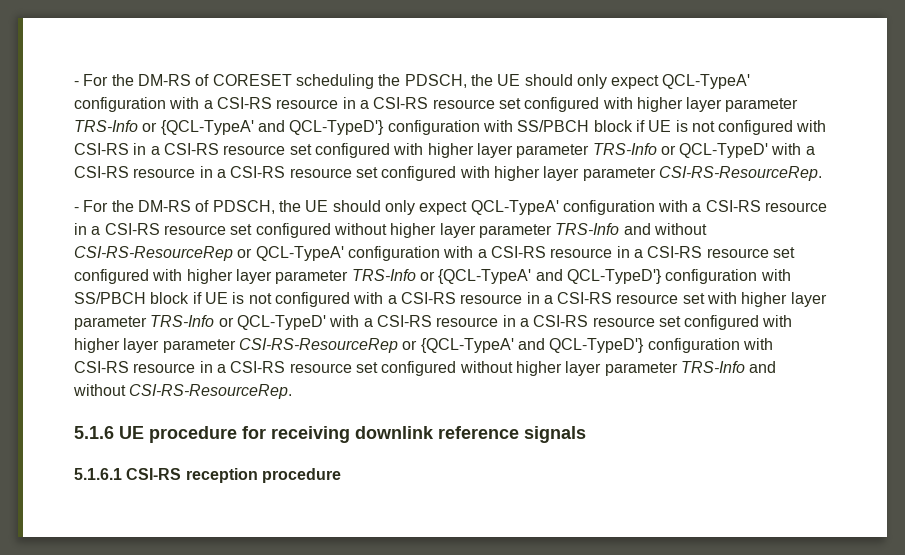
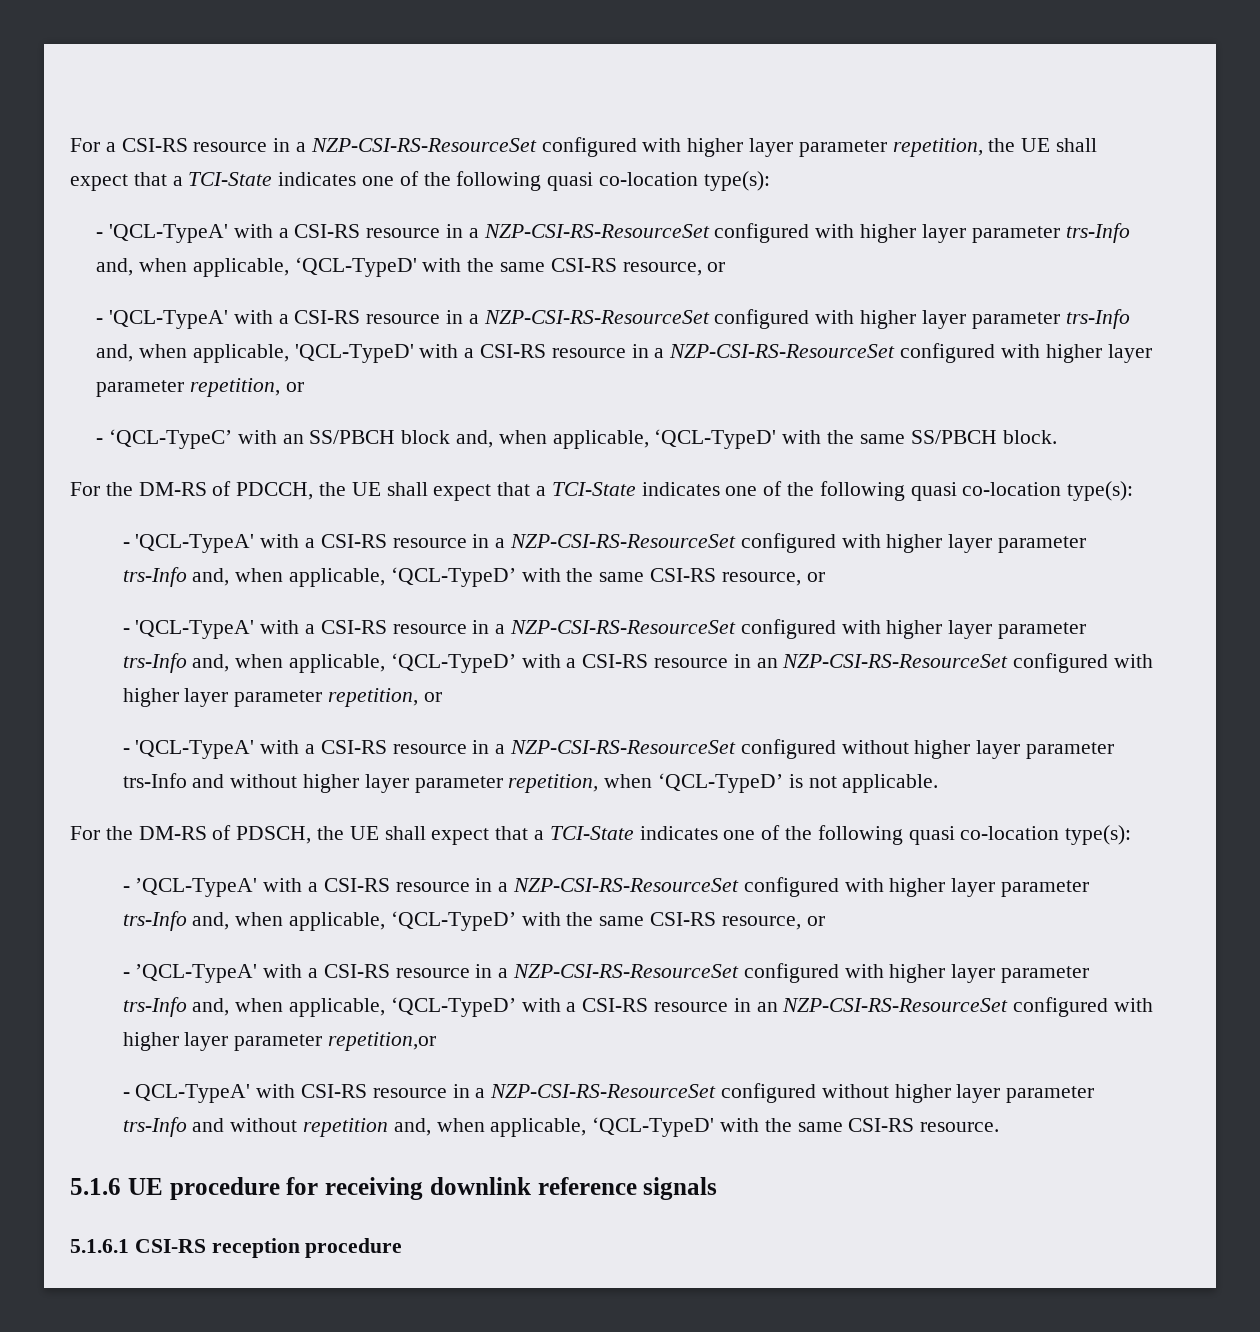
[74,74,751,89] [74,97,799,112] [74,120,827,135] [74,143,815,158] [74,166,822,181] [74,207,79,212] - For the DM-RS of CORESET scheduling the PDSCH, the UE should only expect QCL-TypeA' configuration with a CSI-RS resource in a CSI-RS resource set configured with higher layer parameter TRS-Info or {QCL-TypeA' and QCL-TypeD'} configuration with SS/PBCH block if UE is not configured with CSI-RS in a CSI-RS resource set configured with higher layer parameter TRS-Info or QCL-TypeD' with a CSI-RS resource in a CSI-RS resource set configured with higher layer parameter CSI-RS-ResourceRep. // - -> [70,137,1098,157] [70,171,770,191] [96,223,1130,243] [96,257,726,277] [96,309,1130,329] [96,343,1152,363] [96,378,304,397] [96,429,1057,449] [70,481,1134,501] [122,533,1086,553] [122,567,825,587] [122,619,1086,639] [122,653,1153,673] [122,688,442,707] [122,739,1114,759] [122,773,939,793] For a CSI-RS resource in a NZP-CSI-RS-ResourceSet configured with higher layer parameter repetition, the UE shall expect that a TCI-State indicates one of the following quasi co-location type(s): // - 'QCL-TypeA' with a CSI-RS resource in a NZP-CSI-RS-ResourceSet configured with higher layer parameter trs-Info and, when applicable, ‘QCL-TypeD' with the same CSI-RS resource, or // - 'QCL-TypeA' with a CSI-RS resource in a NZP-CSI-RS-ResourceSet configured with higher layer parameter trs-Info and, when applicable, 'QCL-TypeD' with a CSI-RS resource in a NZP-CSI-RS-ResourceSet configured with higher layer parameter repetition, or // - ‘QCL-TypeC’ with an SS/PBCH block and, when applicable, ‘QCL-TypeD' with the same SS/PBCH block. // For the DM-RS of PDCCH, the UE shall expect that a TCI-State indicates one of the following quasi co-location type(s): // - 'QCL-TypeA' with a CSI-RS resource in a NZP-CSI-RS-ResourceSet configured with higher layer parameter trs-Info and, when applicable, ‘QCL-TypeD’ with the same CSI-RS resource, or // - 'QCL-TypeA' with a CSI-RS resource in a NZP-CSI-RS-ResourceSet configured with higher layer parameter trs-Info and, when applicable, ‘QCL-TypeD’ with a CSI-RS resource in an NZP-CSI-RS-ResourceSet configured with higher layer parameter repetition, or // - 'QCL-TypeA' with a CSI-RS resource in a NZP-CSI-RS-ResourceSet configured without higher layer parameter trs-Info and without higher layer parameter repetition, when ‘QCL-TypeD’ is not applicable. //
[332,200,828,215] [74,223,707,238] [74,246,795,261] [74,269,791,284] [74,292,827,307] [74,315,793,330] [74,338,740,353] should only expect QCL-TypeA' configuration with a CSI-RS resource in a CSI-RS resource set configured without higher layer parameter TRS-Info and without CSI-RS-ResourceRep or QCL-TypeA' configuration with a CSI-RS resource in a CSI-RS resource set configured with higher layer parameter TRS-Info or {QCL-TypeA' and QCL-TypeD'} configuration with SS/PBCH block if UE is not configured with a CSI-RS resource in a CSI-RS resource set with higher layer parameter TRS-Info or QCL-TypeD' with a CSI-RS resource in a CSI-RS resource set configured with higher layer parameter CSI-RS-ResourceRep or {QCL-TypeA' and QCL-TypeD'} configuration -> [384,825,1132,845] [122,877,1089,897] [122,911,825,931] [122,963,1089,983] [122,997,1153,1017] [122,1032,436,1051] [122,1084,251,1103] shall expect that a TCI-State indicates one of the following quasi co-location type(s): // - ’QCL-TypeA' with a CSI-RS resource in a NZP-CSI-RS-ResourceSet configured with higher layer parameter trs-Info and, when applicable, ‘QCL-TypeD’ with the same CSI-RS resource, or // - ’QCL-TypeA' with a CSI-RS resource in a NZP-CSI-RS-ResourceSet configured with higher layer parameter trs-Info and, when applicable, ‘QCL-TypeD’ with a CSI-RS resource in an NZP-CSI-RS-ResourceSet configured with higher layer parameter repetition,or // - QCL-TypeA'
[230,361,777,376] [73,384,293,399] CSI-RS resource set configured without higher layer parameter TRS-Info and without CSI-RS-ResourceRep. -> [490,1083,1095,1103] [122,1117,1000,1137] NZP-CSI-RS-ResourceSet configured without higher layer parameter trs-Info and without repetition and, when applicable, ‘QCL-TypeD' with the same CSI-RS resource.

